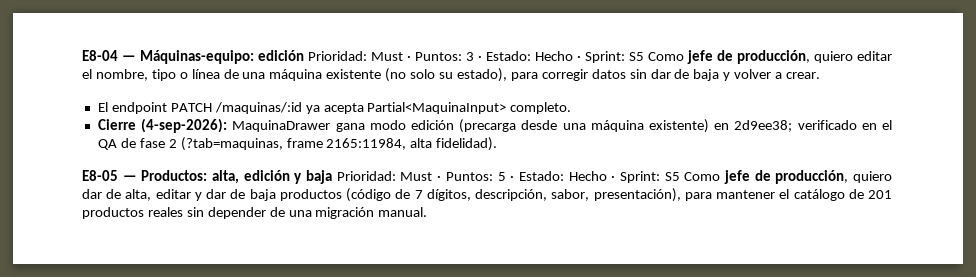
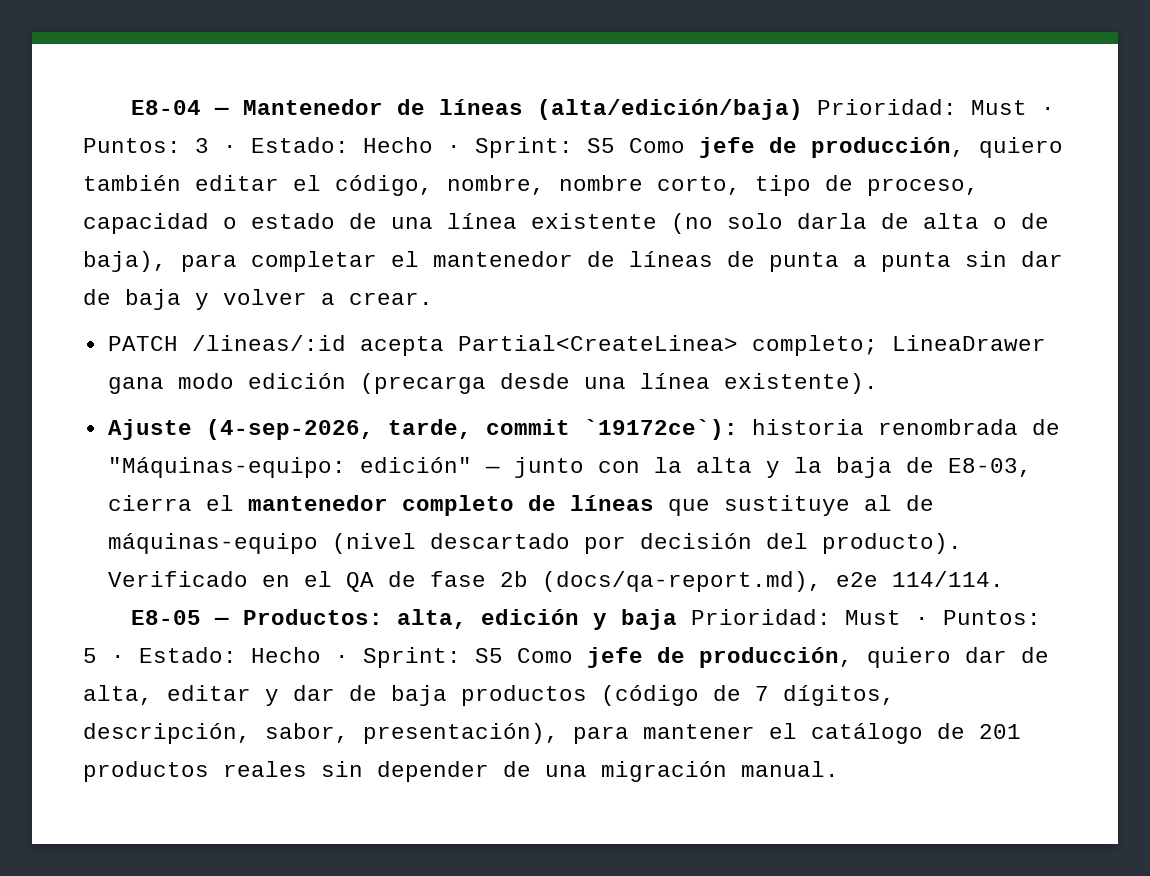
[140,50,304,64] Máquinas-equipo: edición -> [243,99,804,120] Mantenedor de líneas (alta/edición/baja)
(853, 57) none -> [83,175,181,191] también
[95,69,323,81] nombre, tipo o línea de una máquina -> [335,175,979,196] [83,213,517,234] código, nombre, nombre corto, tipo de proceso, capacidad o estado de una línea
[439,68,626,82] su estado), para corregir datos -> [797,213,1049,229] [83,251,951,272] darla de alta o de baja), para completar el mantenedor de líneas de punta a punta
[97,102,572,114] [97,118,331,133] El endpoint PATCH /maquinas/:id ya acepta Partial<MaquinaInput> completo. // Cierre (4-sep-2026): MaquinaDrawer -> [107,335,1046,356] PATCH /lineas/:id acepta Partial<CreateLinea> completo; LineaDrawer
[590,119,857,133] máquina existente) en 2d9ee38; verificado -> [639,373,878,394] [107,419,1060,440] [107,457,1032,478] [107,495,934,516] [107,533,962,554] [107,571,248,587] línea existente). // Ajuste (4-sep-2026, tarde, commit `19172ce`): historia renombrada de "Máquinas-equipo: edición" — junto con la alta y la baja de E8-03, cierra el mantenedor completo de líneas que sustituye al de máquinas-equipo (nivel descartado por decisión del producto). Verificado
[168,137,498,151] 2 (?tab=maquinas, frame 2165:11984, alta fidelidad). -> [499,571,1004,592] 2b (docs/qa-report.md), e2e 114/114.

